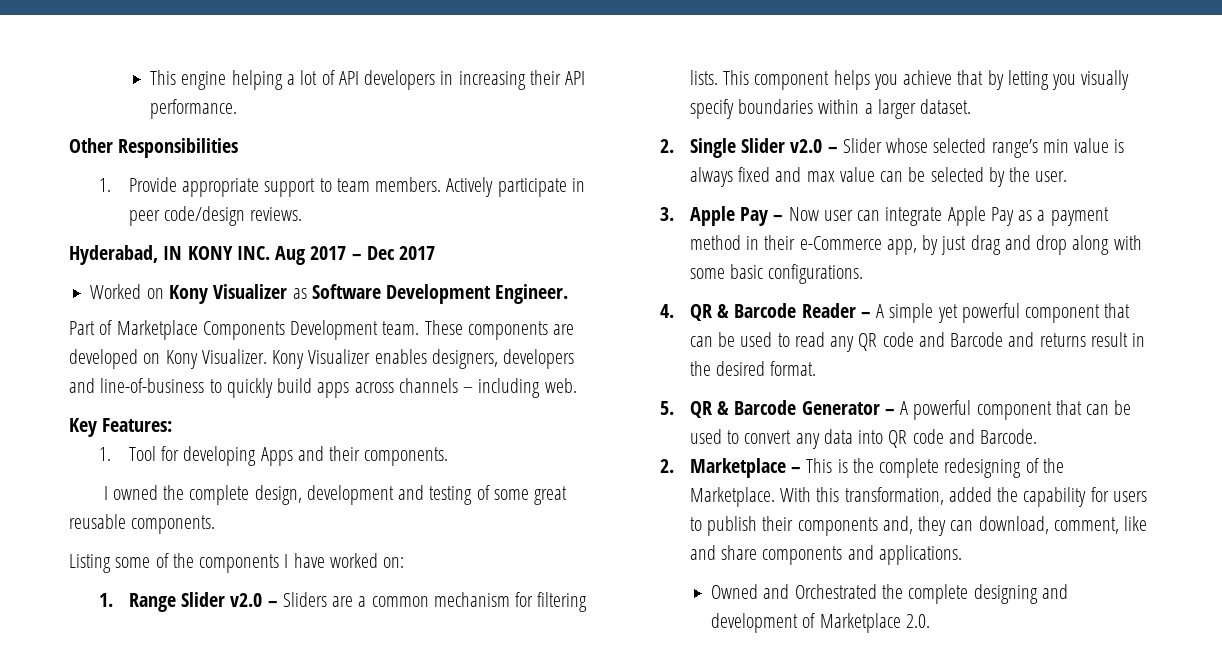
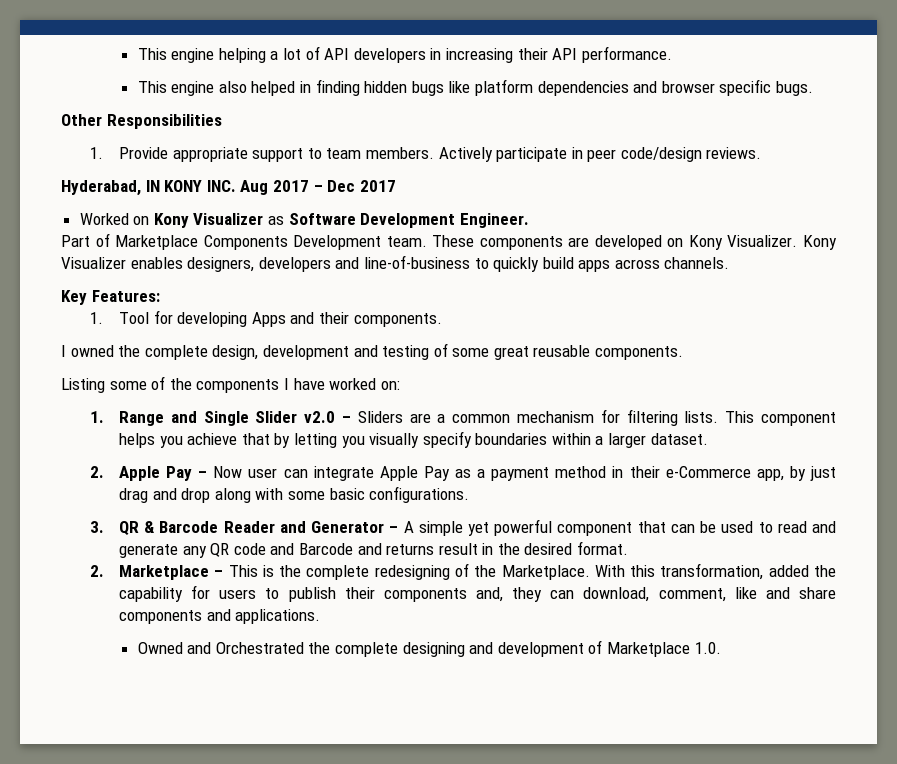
(238, 109) none -> [137,79,813,96] // This engine also helped in finding hidden bugs like platform dependencies and browser specific bugs.
[398,378,577,398] channels – including web. -> [664,257,730,269] channels.
(176, 602) none -> [170,411,249,426] and Single
[689,138,1125,158] [689,167,1068,187] [659,207,674,221] Single Slider v2.0 – Slider whose selected range’s min value is always fixed and max value can be selected by the user. // 3. -> (105, 472) none
[659,304,674,318] 4. -> [90,521,105,533] 3.
(856, 310) none -> [279,521,385,533] and Generator
(825, 339) none -> [812,521,837,533] [119,544,179,558] and generate
[659,400,1132,420] [689,429,1038,449] // 5. QR & Barcode Generator – A powerful component that can be used to convert any data into QR code and Barcode. -> (629, 548) none
[905,614,930,628] 2.0. -> [694,642,721,654] 1.0.

